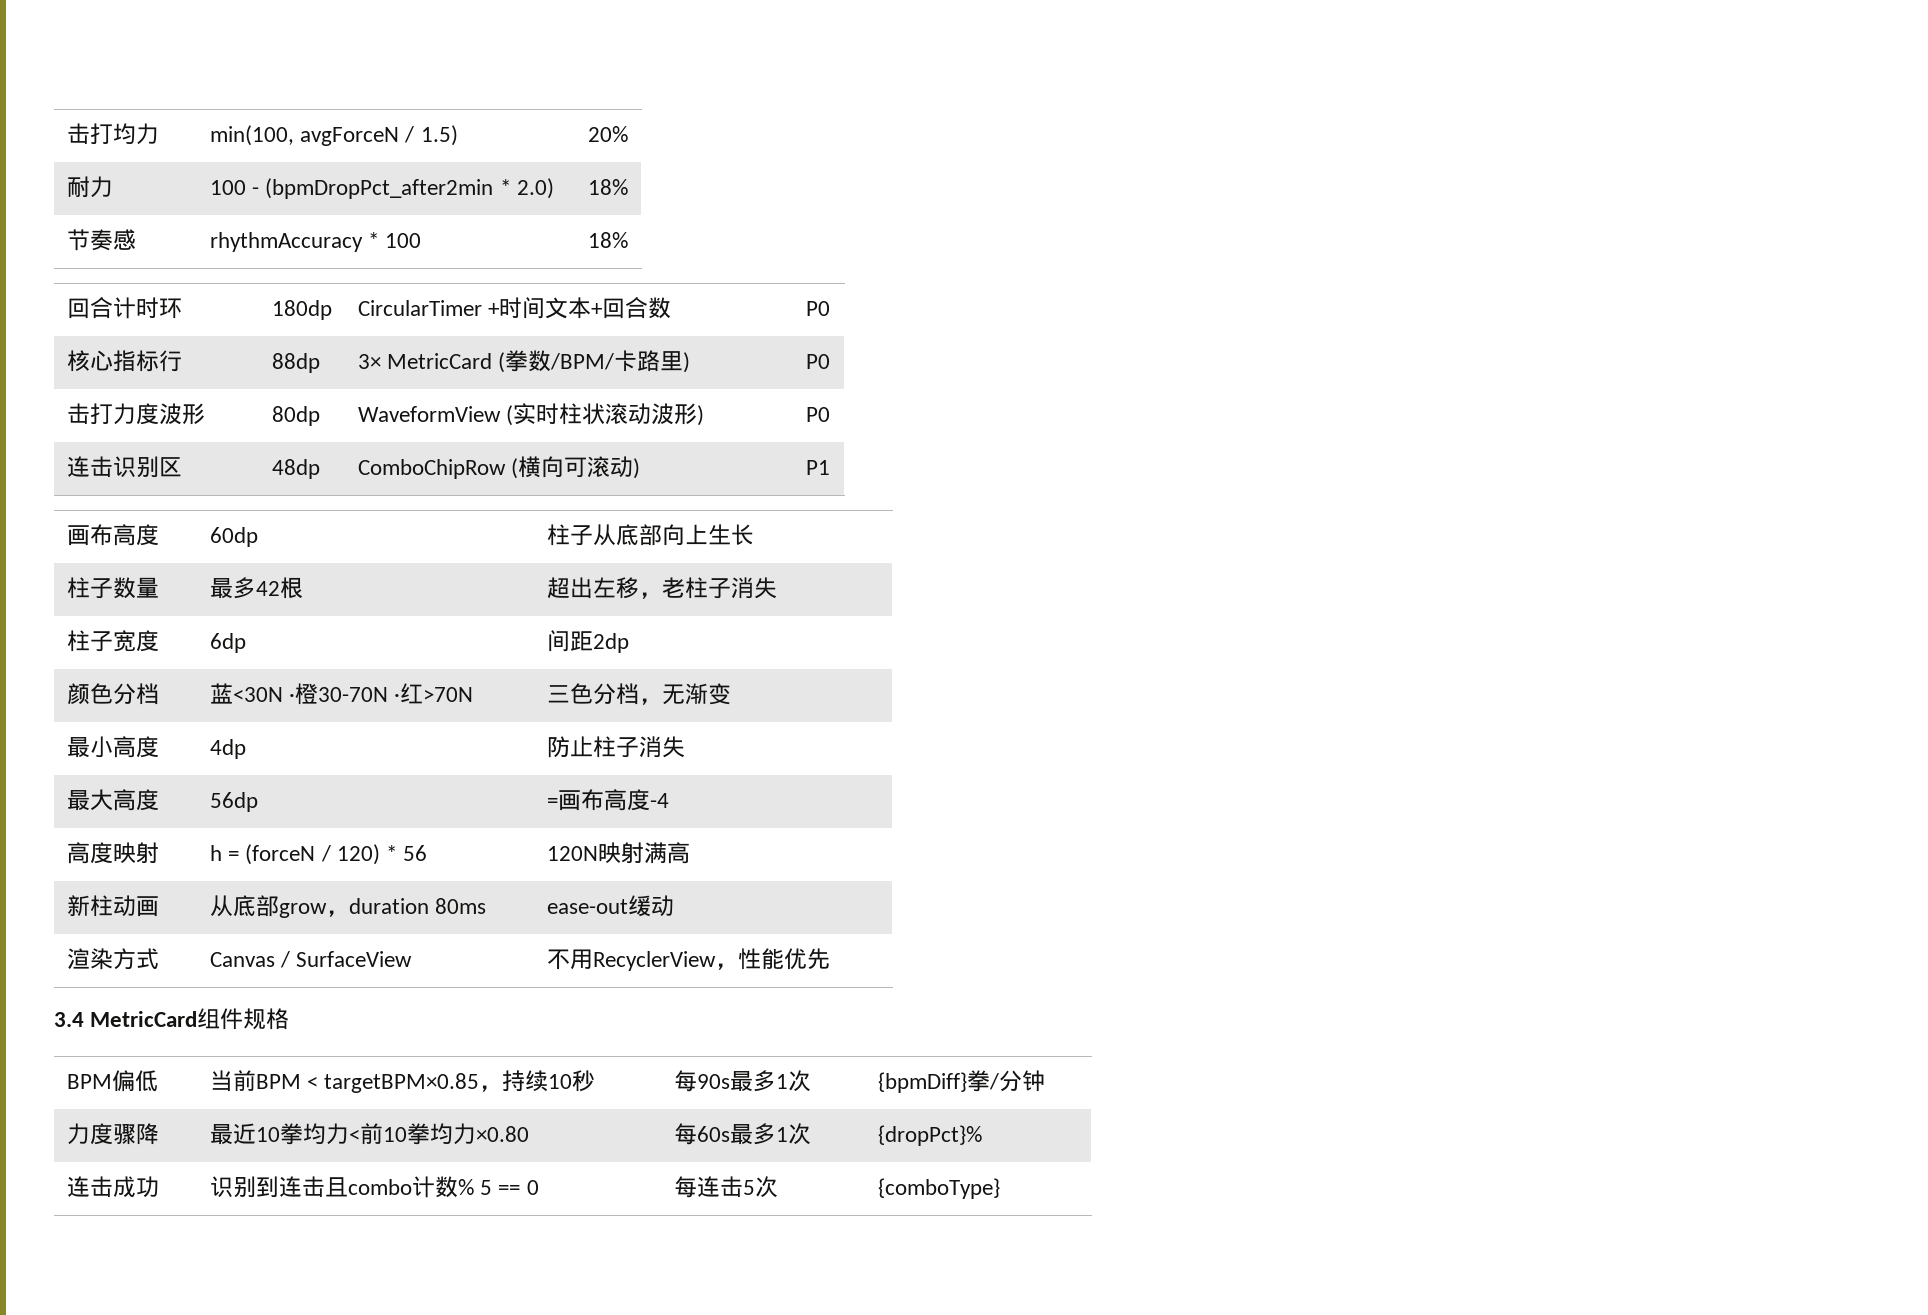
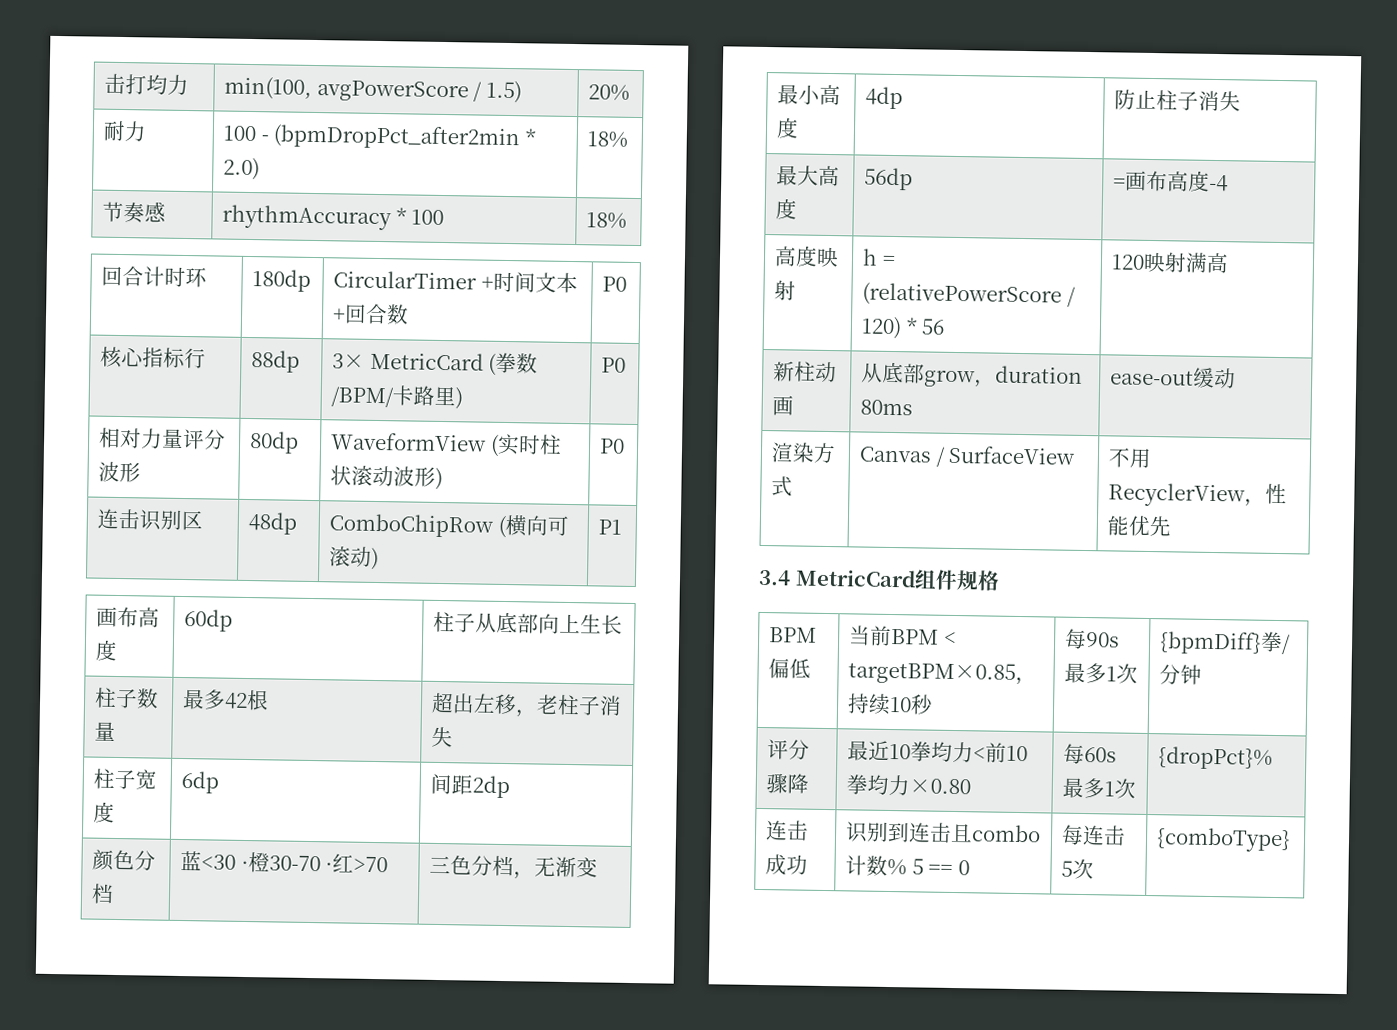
[300,127,400,146] avgForceN -> [316,80,469,103] avgPowerScore
[66,403,159,425] 击打力度 -> [98,427,227,450] 相对力量评分
[232,683,474,705] <30N ·橙30-70N ·红>70N -> [201,852,389,873] <30 ·橙30-70 ·红>70
[245,844,316,865] (forceN -> [862,282,1063,308] (relativePowerScore
[546,846,598,861] 120N -> [1111,254,1146,270] 120
[66,1123,113,1145] 力度 -> [767,739,811,760] 评分

